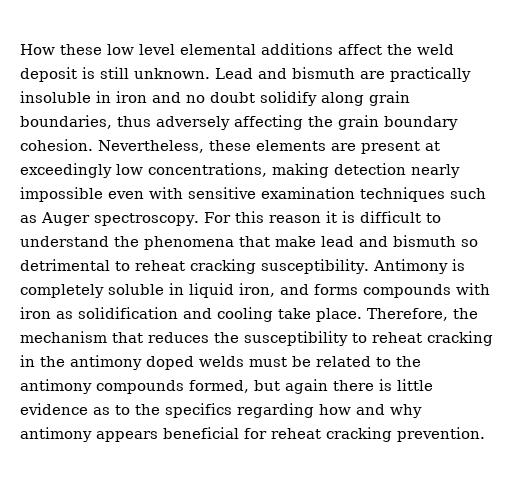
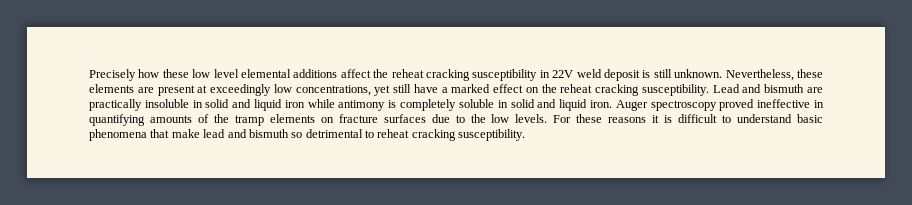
[20,44,55,55] How -> [89,69,160,81] Precisely how
(412, 49) none -> [391,69,574,81] reheat cracking susceptibility in 22V
[215,67,471,82] [20,91,410,106] [20,115,458,130] [20,139,93,151] Lead and bismuth are practically insoluble in iron and no doubt solidify along grain boundaries, thus adversely affecting the grain boundary cohesion. -> (723, 73) none
[272,163,460,178] [20,187,486,202] [20,211,321,226] making detection nearly impossible even with sensitive examination techniques such as Auger spectroscopy. For this reason -> [374,84,824,96] [89,99,824,111] [89,114,647,126] yet still have a marked effect on the reheat cracking susceptibility. Lead and bismuth are practically insoluble in solid and liquid iron while antimony is completely soluble in solid and liquid iron. Auger spectroscopy proved ineffective in quantifying amounts of the tramp elements on fracture surfaces due to the low levels. For these reasons
[114,236,139,247] the -> [797,114,824,123] basic
[372,259,465,274] [20,283,490,298] [20,307,478,322] [20,331,493,346] [20,355,421,370] [20,379,433,394] [20,403,422,418] [20,427,485,442] Antimony is completely soluble in liquid iron, and forms compounds with iron as solidification and cooling take place. Therefore, the mechanism that reduces the susceptibility to reheat cracking in the antimony doped welds must be related to the antimony compounds formed, but again there is little evidence as to the specifics regarding how and why antimony appears beneficial for reheat cracking prevention. -> (526, 135) none

